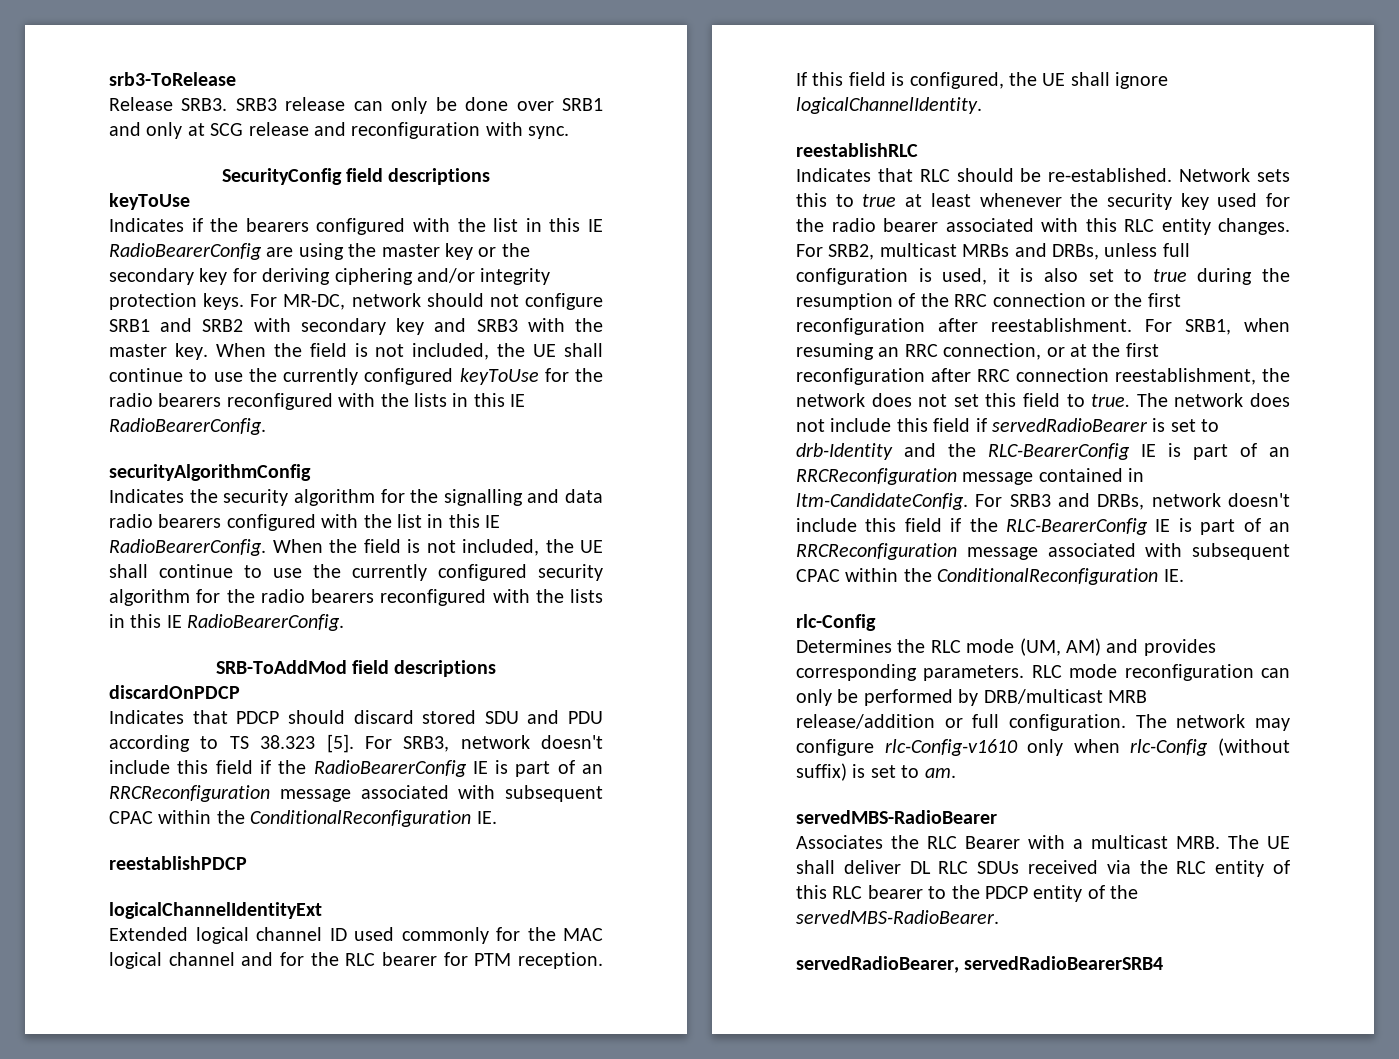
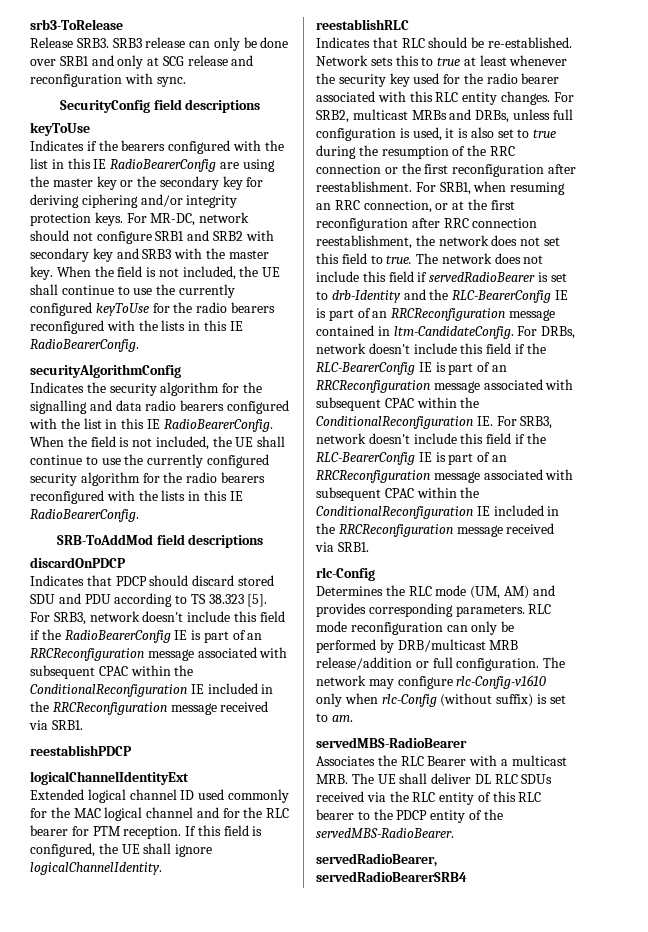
[476,811,497,824] IE. -> [190,683,274,694] [30,701,269,715] [29,720,83,730] IE included in the RRCReconfiguration message received via SRB1.
[1009,493,1090,507] SRB3 and -> (538, 331) none
(1184, 575) none -> [496,416,553,429] [316,433,546,444] [316,452,507,465] [316,469,574,483] [316,487,480,501] [316,505,560,519] [316,523,555,537] [315,542,369,552] For SRB3, network doesn't include this field if the RLC-BearerConfig IE is part of an RRCReconfiguration message associated with subsequent CPAC within the ConditionalReconfiguration IE included in the RRCReconfiguration message received via SRB1.

